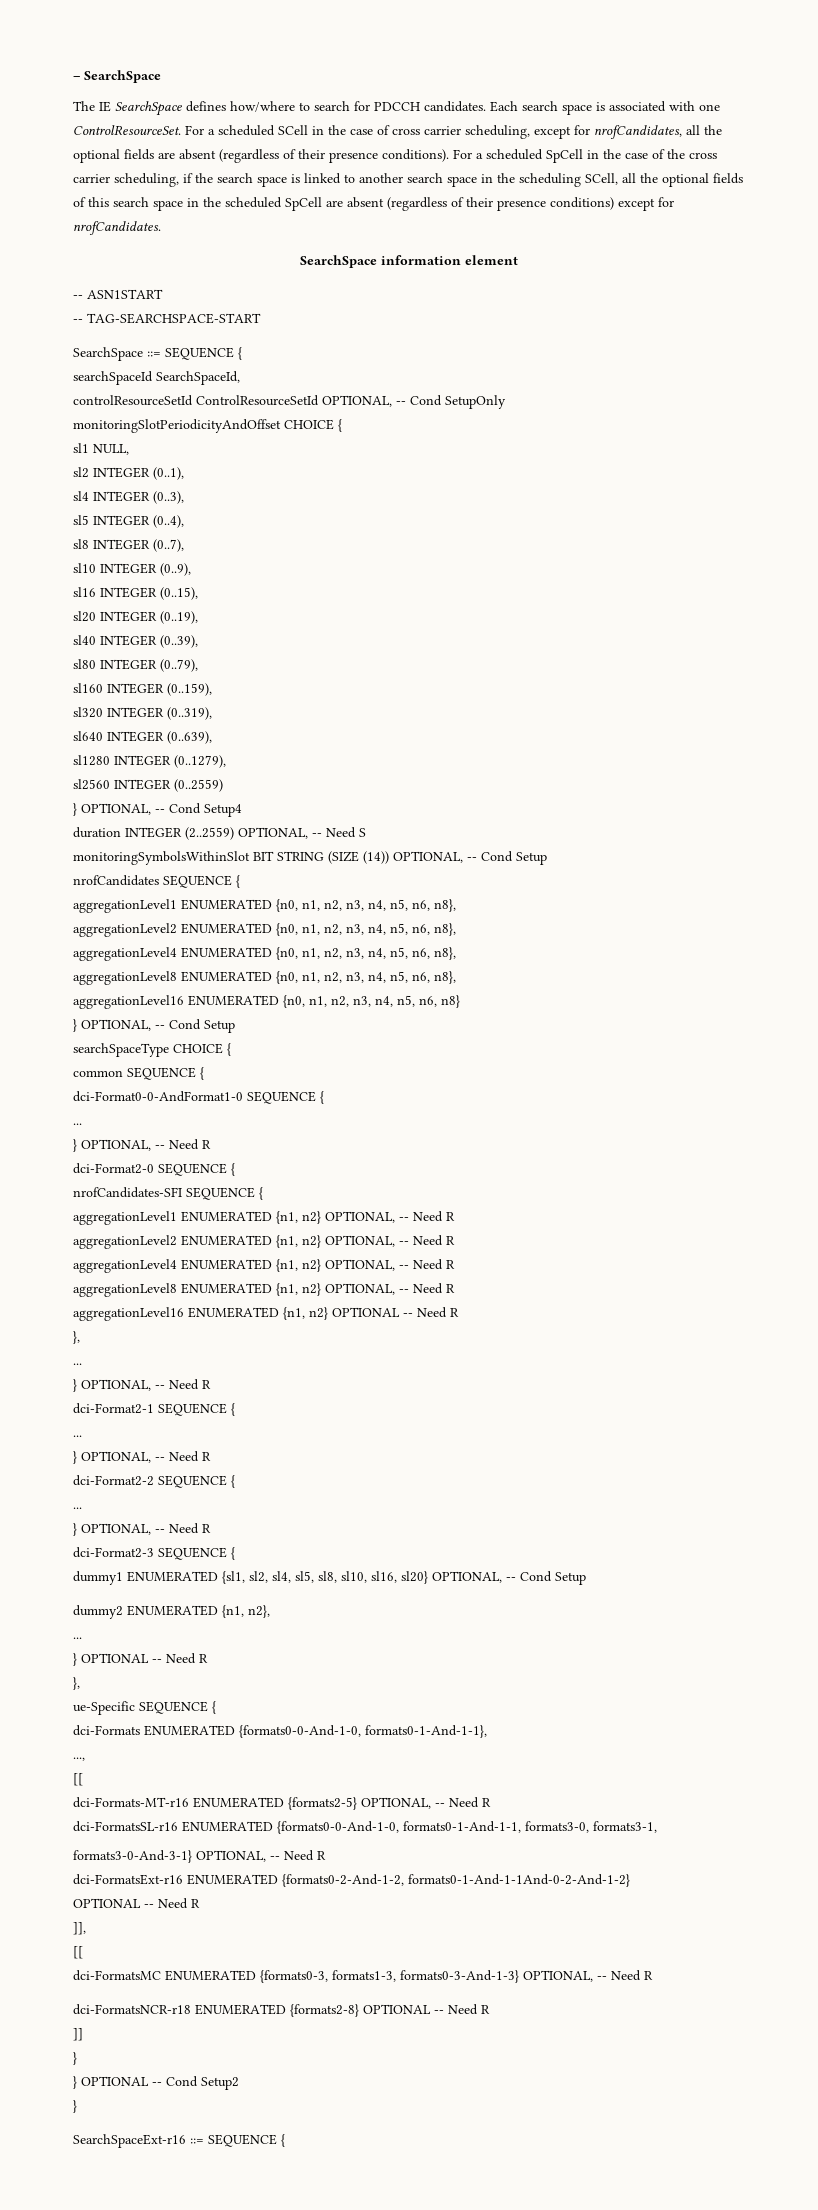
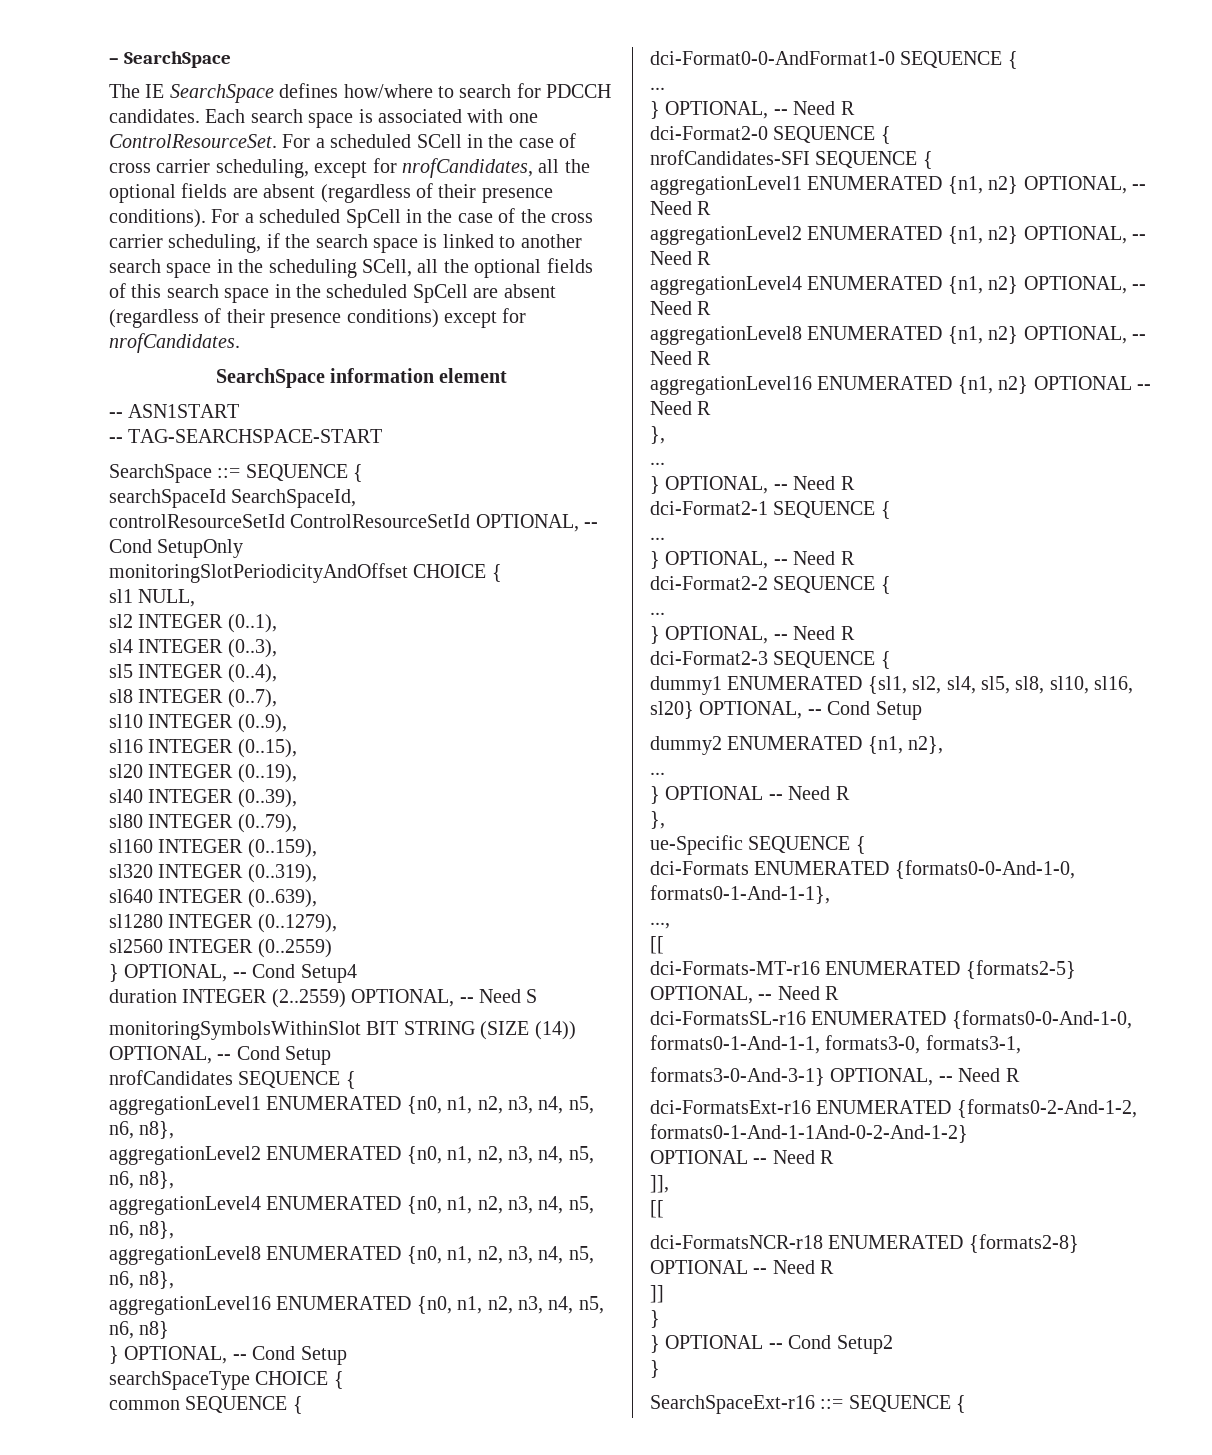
[73,1970,653,1983] // dci-FormatsMC ENUMERATED {formats0-3, formats1-3, formats0-3-And-1-3} OPTIONAL, -- Need R -> (664, 1209) none

